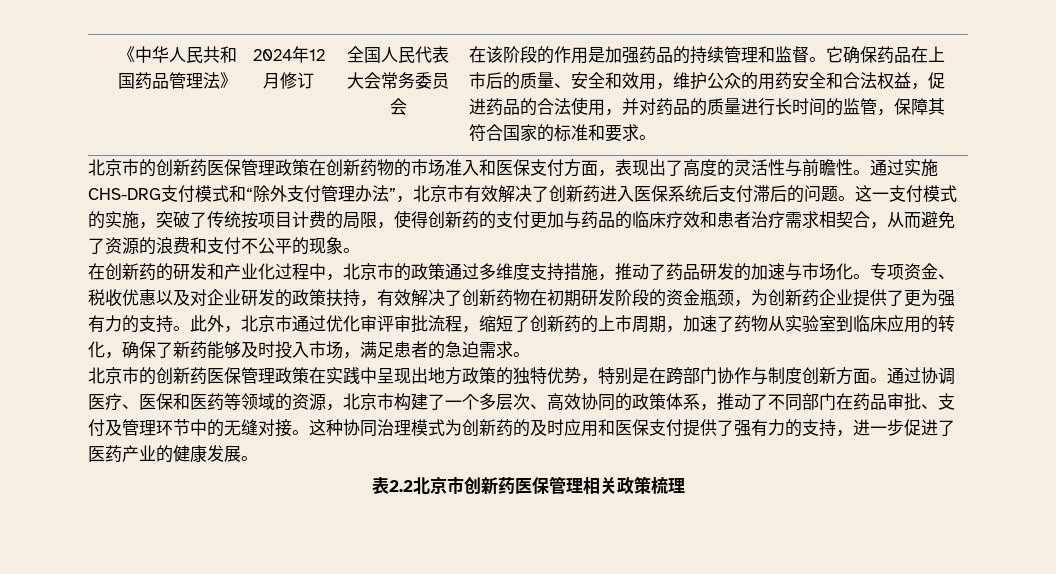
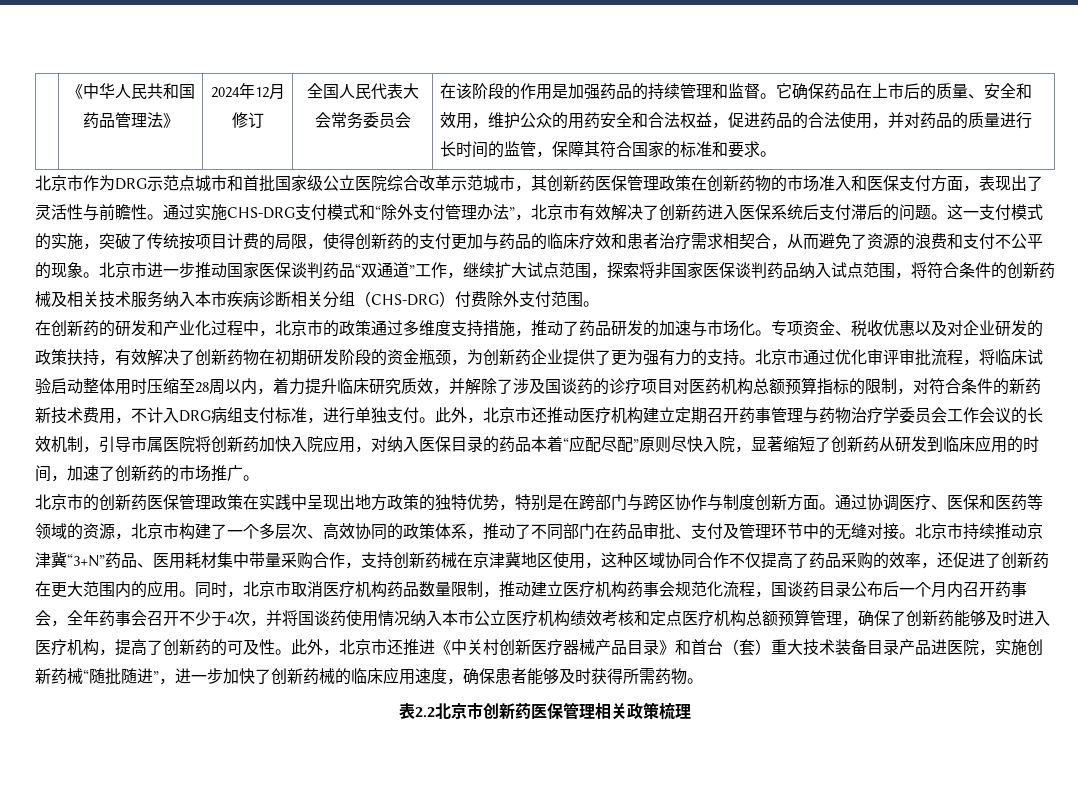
[139,159,156,177] 的 -> [83,175,547,192] 作为DRG示范点城市和首批国家级公立医院综合改革示范城市，其
[683,159,734,177] 高度的 -> (1043, 183) none
(360, 250) none -> [99,262,1055,279] [35,291,599,308] 北京市进一步推动国家医保谈判药品“双通道”工作，继续扩大试点范围，探索将非国家医保谈判药品纳入试点范围，将符合条件的创新药械及相关技术服务纳入本市疾病诊断相关分组（CHS-DRG）付费除外支付范围。
[190,315,241,333] 此外， -> (755, 362) none
[479,315,955,333] [88,341,513,359] 缩短了创新药的上市周期，加速了药物从实验室到临床应用的转化，确保了新药能够及时投入市场，满足患者的急迫需求 -> [979,349,1043,365] [35,377,1041,395] [35,407,1043,424] [35,435,1039,453] [35,465,243,482] 将临床试验启动整体用时压缩至28周以内，着力提升临床研究质效，并解除了涉及国谈药的诊疗项目对医药机构总额预算指标的限制，对符合条件的新药新技术费用，不计入DRG病组支付标准，进行单独支付。此外，北京市还推动医疗机构建立定期召开药事管理与药物治疗学委员会工作会议的长效机制，引导市属医院将创新药加快入院应用，对纳入医保目录的药品本着“应配尽配”原则尽快入院，显著缩短了创新药从研发到临床应用的时间，加速了创新药的市场推广
(717, 375) none -> [627,494,675,511] 与跨区
[309,419,955,437] [88,445,241,463] 这种协同治理模式为创新药的及时应用和医保支付提供了强有力的支持，进一步促进了医药产业的健康发展 -> [915,523,1043,540] [35,552,1049,569] [35,580,1027,598] [35,609,1050,627] [35,639,1043,656] [35,667,687,685] 北京市持续推动京津冀“3+N”药品、医用耗材集中带量采购合作，支持创新药械在京津冀地区使用，这种区域协同合作不仅提高了药品采购的效率，还促进了创新药在更大范围内的应用。同时，北京市取消医疗机构药品数量限制，推动建立医疗机构药事会规范化流程，国谈药目录公布后一个月内召开药事会，全年药事会召开不少于4次，并将国谈药使用情况纳入本市公立医疗机构绩效考核和定点医疗机构总额预算管理，确保了创新药能够及时进入医疗机构，提高了创新药的可及性。此外，北京市还推进《中关村创新医疗器械产品目录》和首台（套）重大技术装备目录产品进医院，实施创新药械“随批随进”，进一步加快了创新药械的临床应用速度，确保患者能够及时获得所需药物

